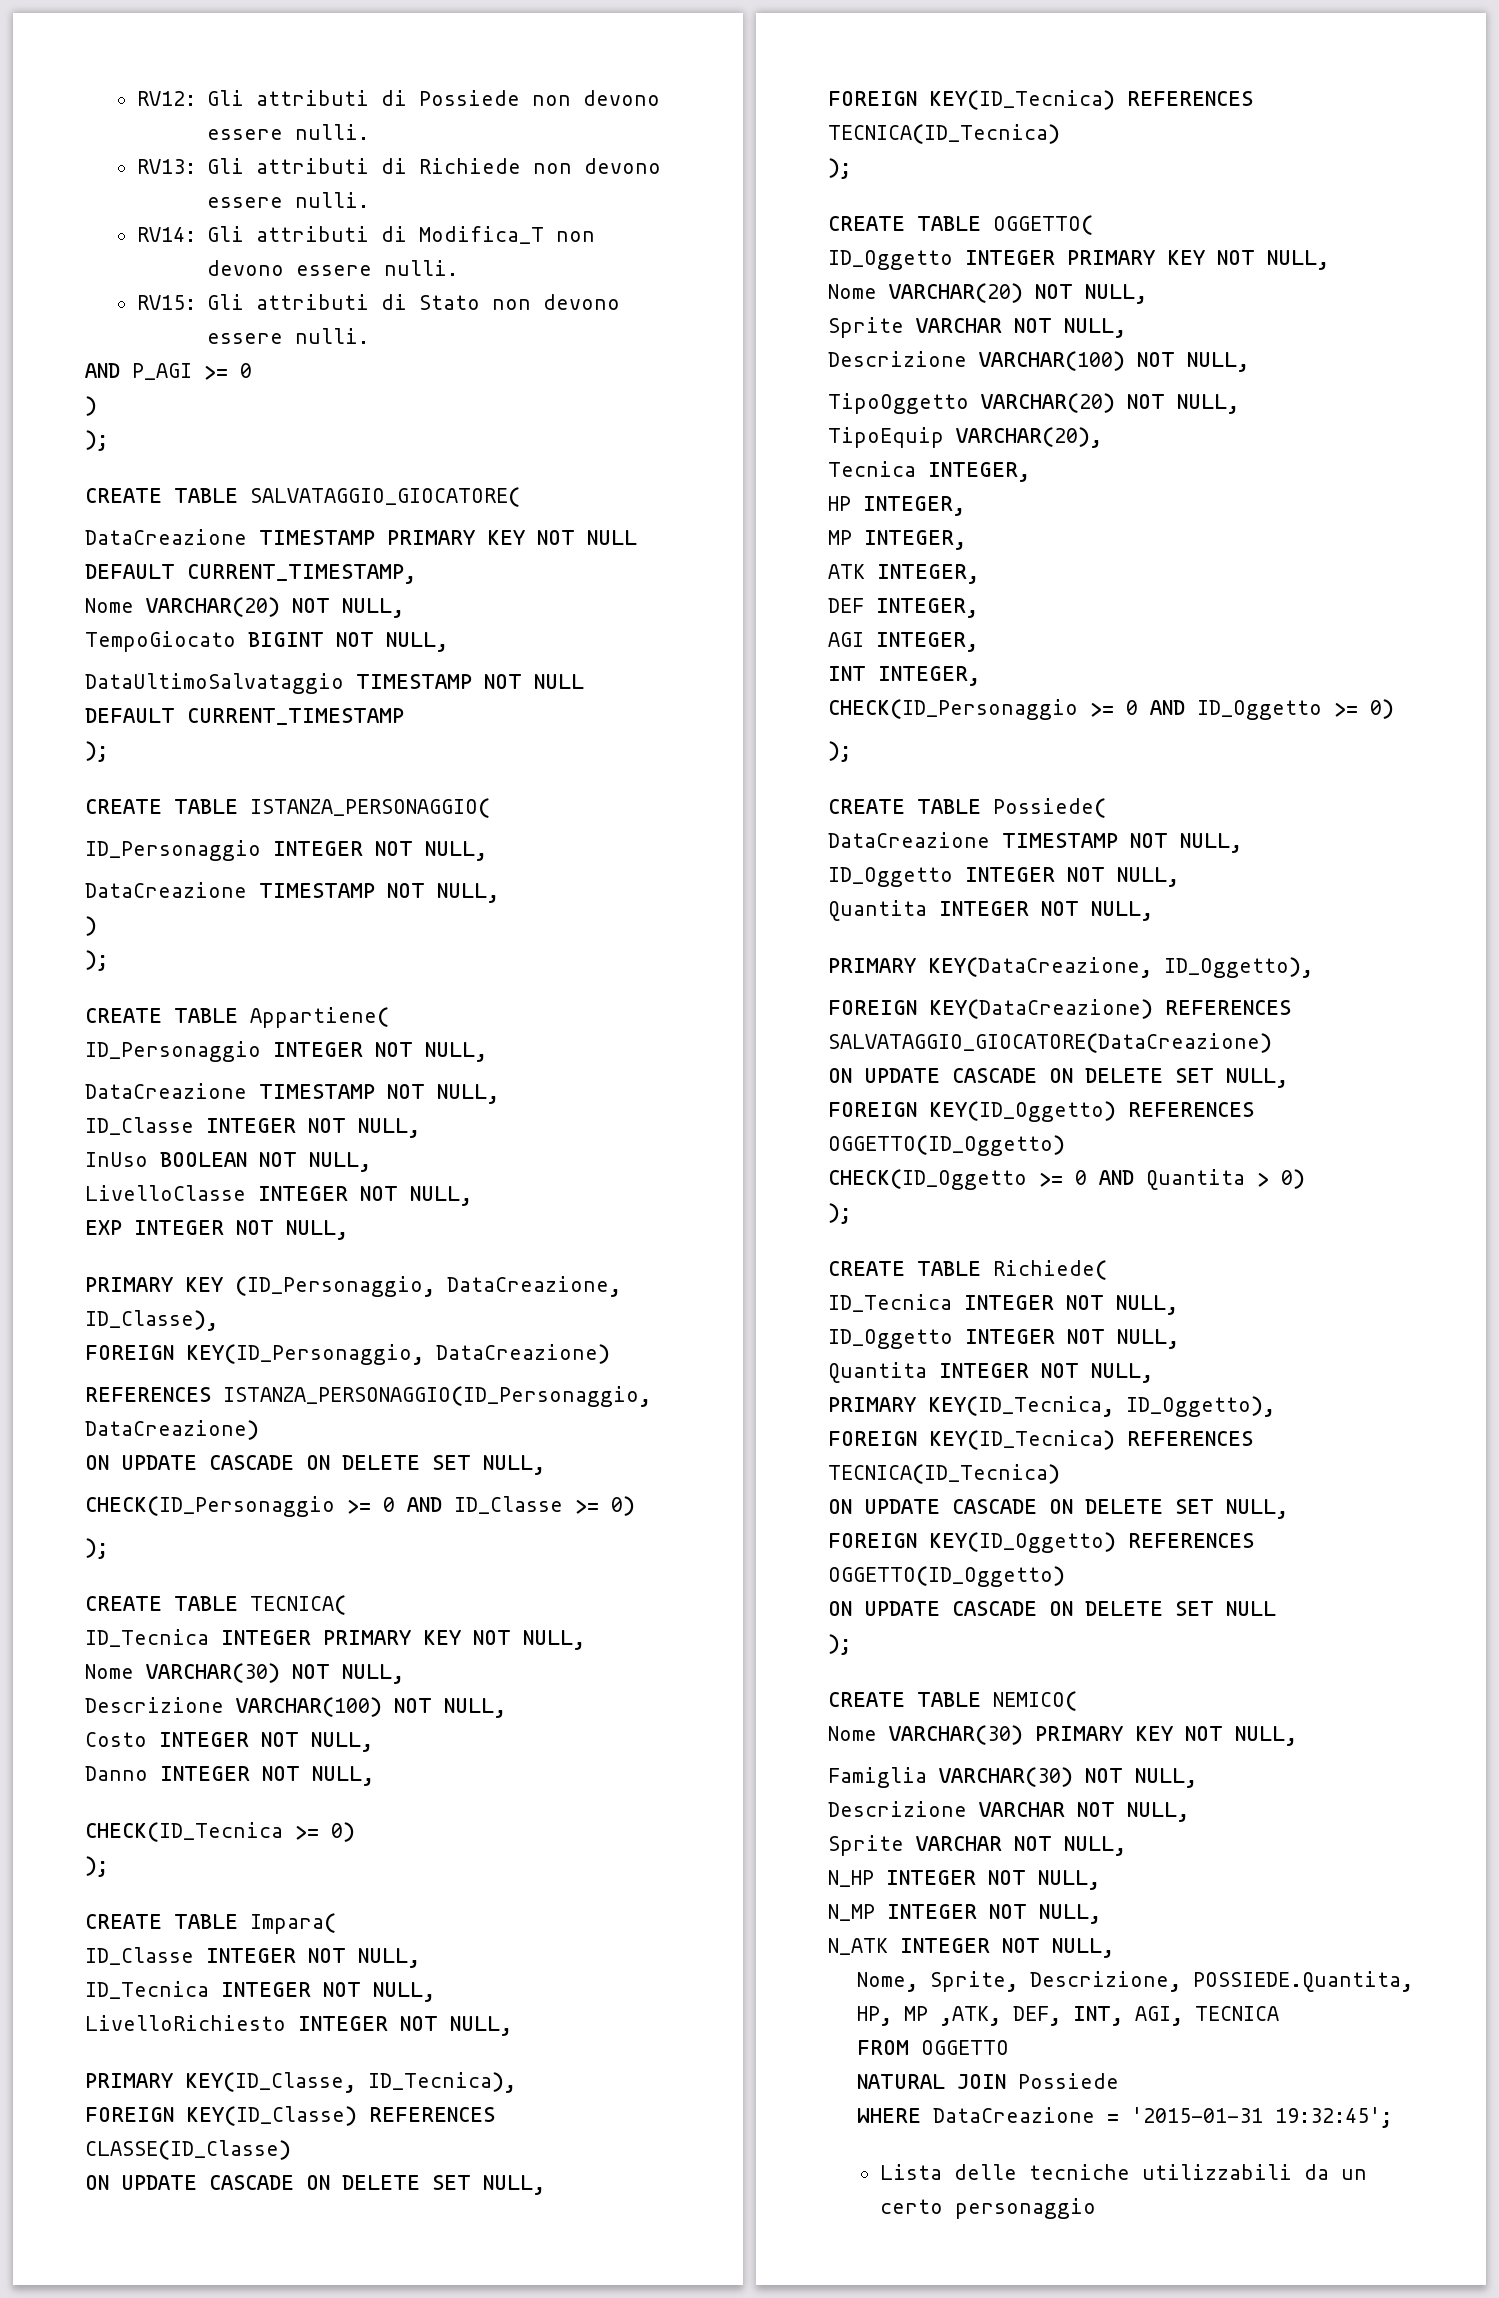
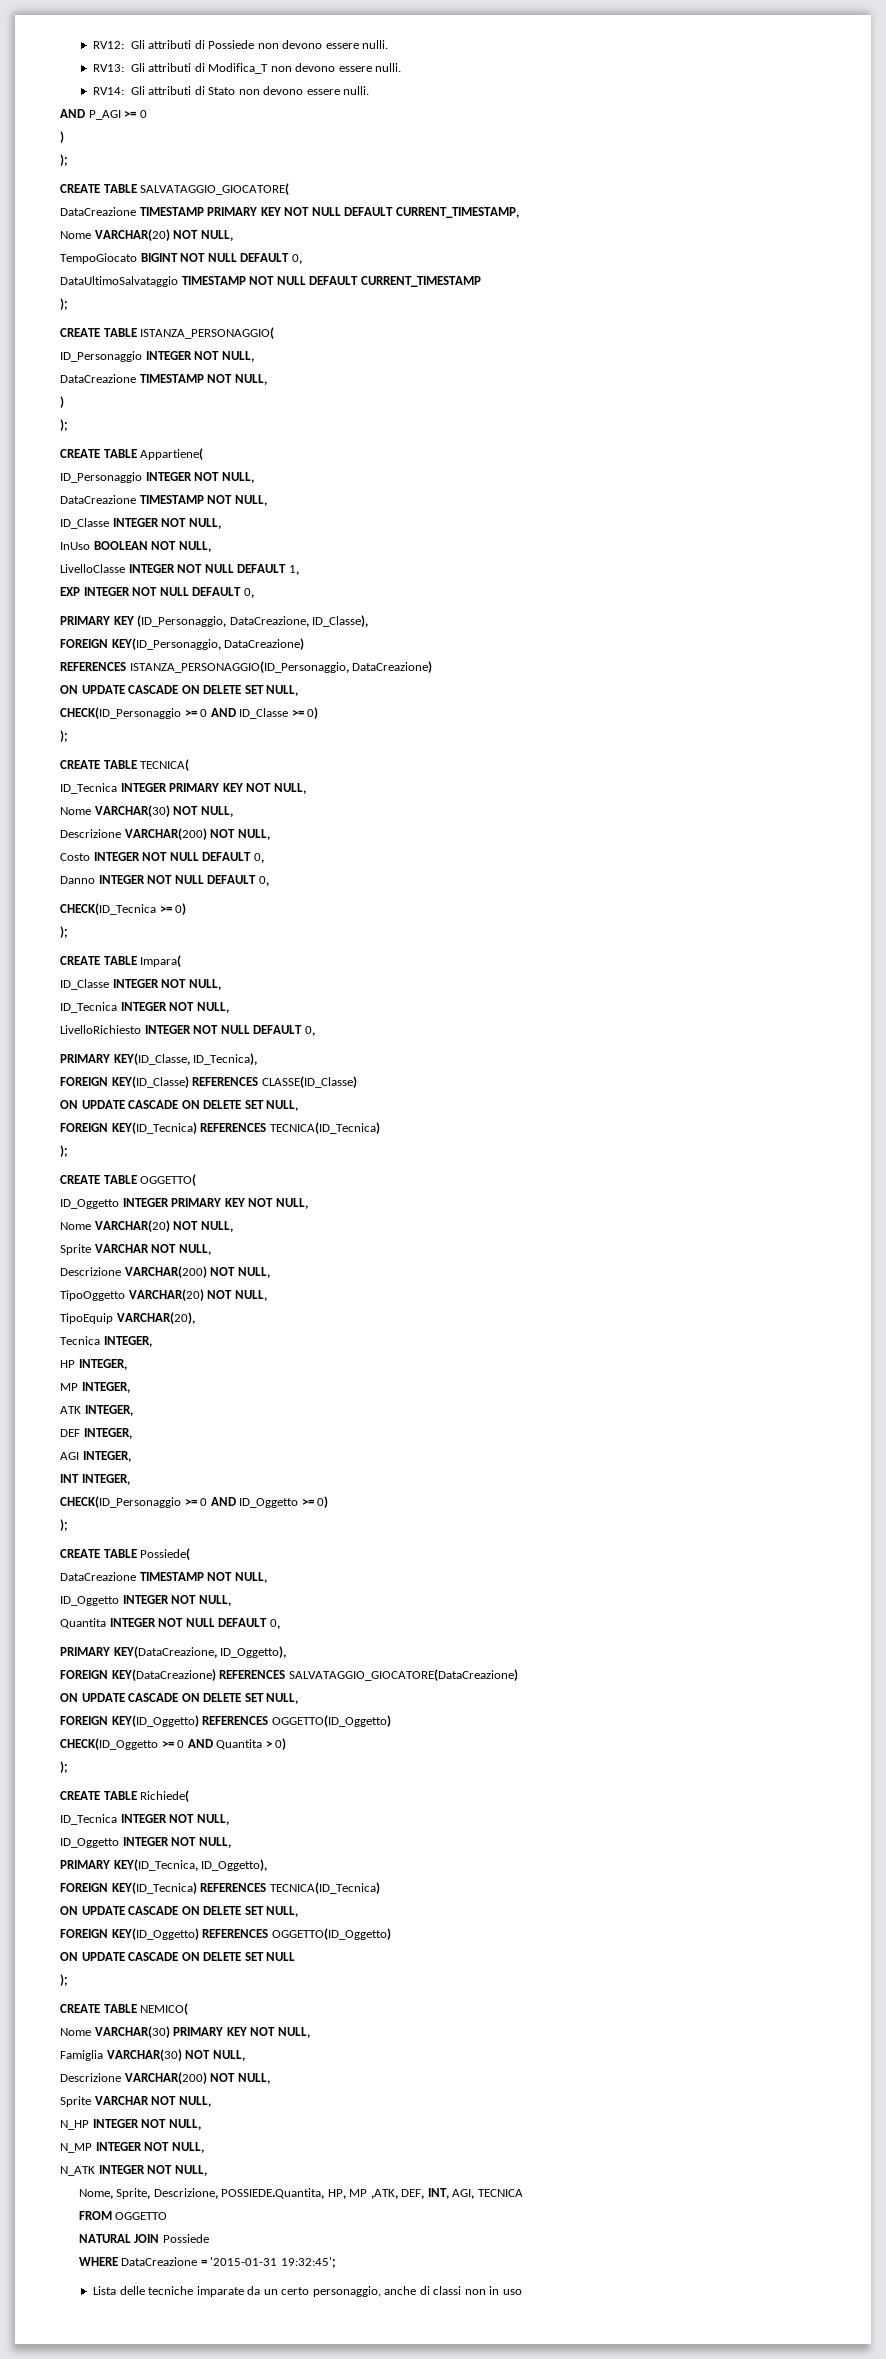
[419,158,662,174] [207,192,370,208] [137,226,408,242] Richiede non devono essere nulli. // RV14: Gli attributi di -> (205, 67) none
[137,295,197,310] RV15: -> [93,87,125,95] RV14:
[386,632,448,652] NULL, -> [207,253,302,264] NULL DEFAULT 0,
[410,1186,472,1206] NULL, -> [204,564,299,575] NULL DEFAULT 1,
[286,1220,348,1240] NULL, -> [159,587,254,598] NULL DEFAULT 0,
[236,1697,382,1717] VARCHAR(100) -> [124,828,207,840] VARCHAR(200)
[311,1732,373,1752] NULL, -> [169,852,264,863] NULL DEFAULT 0,
[312,1766,374,1786] NULL, -> [174,875,269,886] NULL DEFAULT 0,
[450,2016,512,2036] NULL, -> [220,1025,315,1036] NULL DEFAULT 0,
[979,351,1125,371] VARCHAR(100) -> [124,1266,207,1278] VARCHAR(200)
[1091,901,1153,921] NULL, -> [185,1618,280,1629] NULL DEFAULT 0,
[828,1362,1153,1383] // Quantita INTEGER NOT NULL, -> (231, 1842) none
[979,1802,1065,1817] VARCHAR -> [124,2072,207,2084] VARCHAR(200)
[1142,2164,1293,2180] utilizzabili -> [196,2286,244,2297] imparate
[955,2198,1097,2219] personaggio -> [312,2286,522,2297] personaggio, anche di classi non in uso

